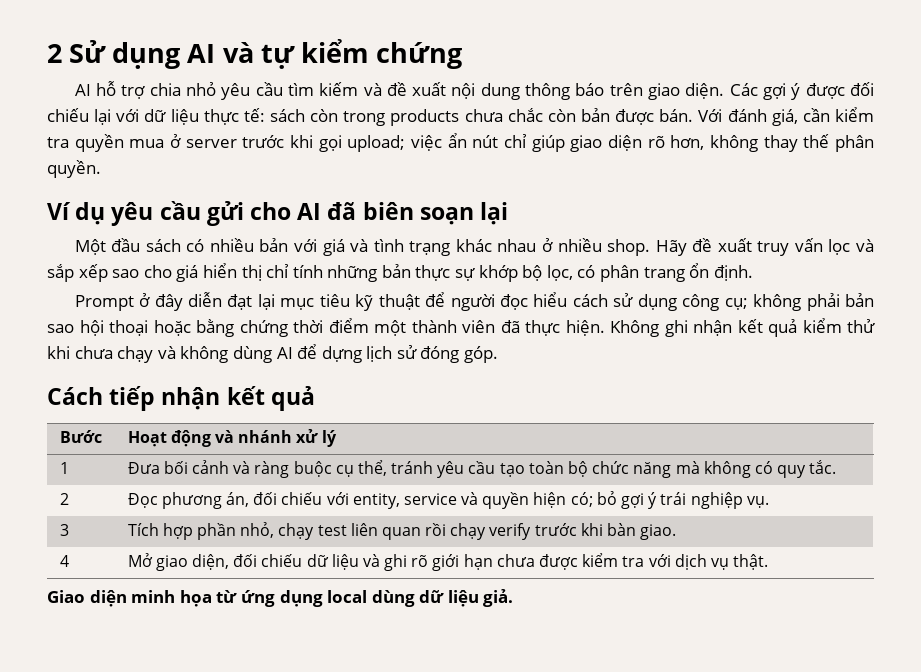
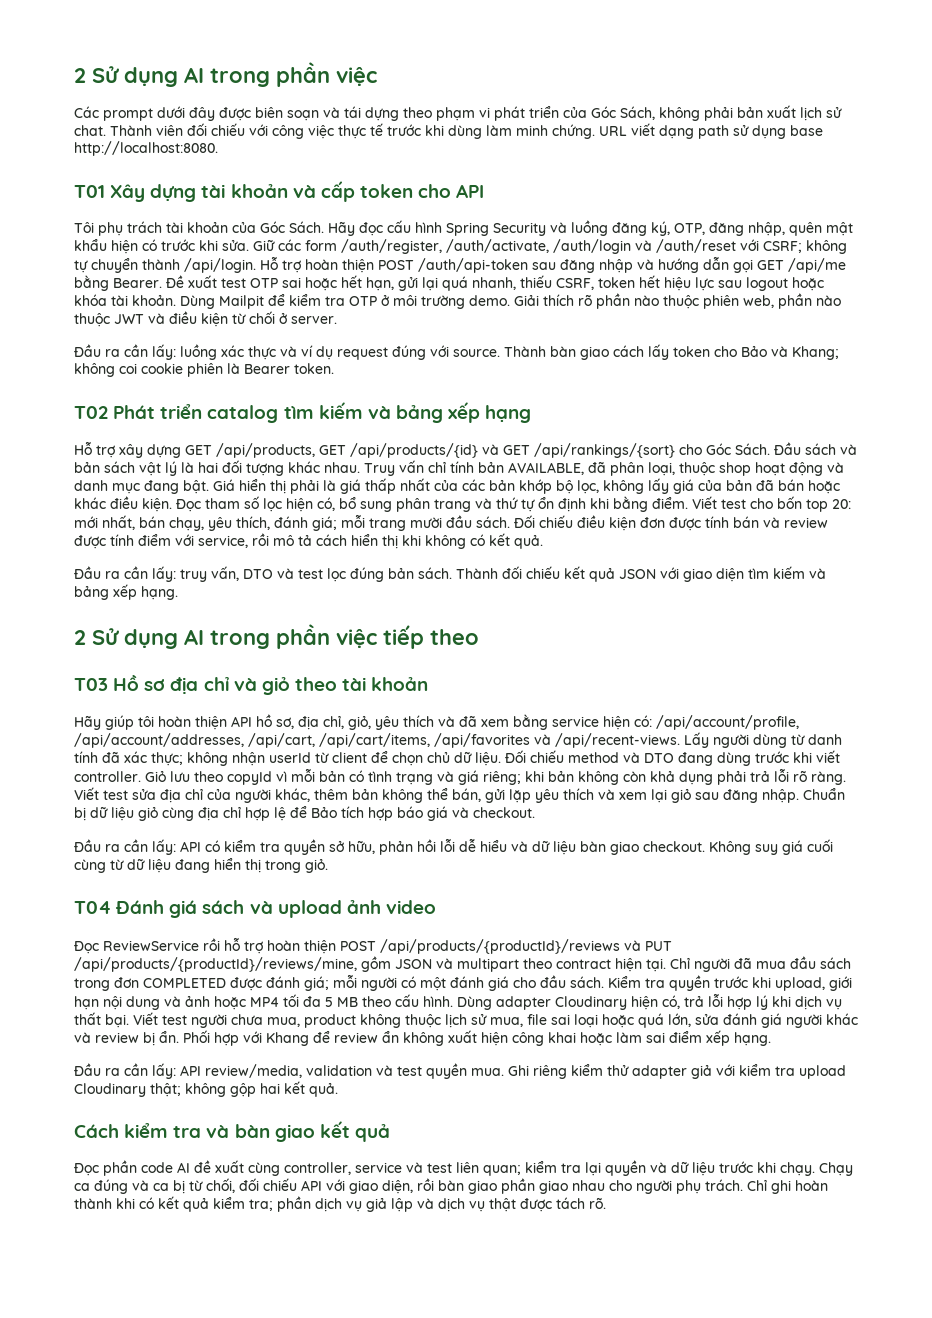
[47,39,463,69] [74,81,875,100] [47,107,874,126] [47,133,874,152] [47,160,101,178] [47,201,509,226] [74,238,875,256] [47,263,753,282] [74,292,874,311] [47,318,875,337] [47,344,499,363] [47,386,315,411] [59,430,102,443] [127,429,337,447] [59,462,69,474] [127,460,837,478] [59,493,69,505] [127,491,769,509] [59,524,69,536] [127,522,677,540] [59,555,69,567] [127,553,769,571] [47,589,514,607] 2 Sử dụng AI và tự kiểm chứng // AI hỗ trợ chia nhỏ yêu cầu tìm kiếm và đề xuất nội dung thông báo trên giao diện. Các gợi ý được đối chiếu lại với dữ liệu thực tế: sách còn trong products chưa chắc còn bản được bán. Với đánh giá, cần kiểm tra quyền mua ở server trước khi gọi upload; việc ẩn nút chỉ giúp giao diện rõ hơn, không thay thế phân quyền. // Ví dụ yêu cầu gửi cho AI đã biên soạn lại // Một đầu sách có nhiều bản với giá và tình trạng khác nhau ở nhiều shop. Hãy đề xuất truy vấn lọc và sắp xếp sao cho giá hiển thị chỉ tính những bản thực sự khớp bộ lọc, có phân trang ổn định. // Prompt ở đây diễn đạt lại mục tiêu kỹ thuật để người đọc hiểu cách sử dụng công cụ; không phải bản sao hội thoại hoặc bằng chứng thời điểm một thành viên đã thực hiện. Không ghi nhận kết quả kiểm thử khi chưa chạy và không dùng AI để dựng lịch sử đóng góp. // Cách tiếp nhận kết quả // Bước | Hoạt động và nhánh xử lý // 1 | Đưa bối cảnh và ràng buộc cụ thể, tránh yêu cầu tạo toàn bộ chức năng mà không có quy tắc. // 2 | Đọc phương án, đối chiếu với entity, service và quyền hiện có; bỏ gợi ý trái nghiệp vụ. // 3 | Tích hợp phần nhỏ, chạy test liên quan rồi chạy verify trước khi bàn giao. // 4 | Mở giao diện, đối chiếu dữ liệu và ghi rõ giới hạn chưa được kiểm tra với dịch vụ thật. // Giao diện minh họa từ ứng dụng local dùng dữ liệu giả. -> [74,62,377,87] [74,105,842,121] [74,123,823,139] [74,141,218,156] [74,181,485,202] [74,220,853,236] [74,238,847,254] [74,256,846,273] [74,275,824,291] [74,293,841,309] [74,311,337,327] [74,344,839,360] [74,363,334,377] [74,402,532,423] [74,441,857,458] [74,460,844,476] [74,478,840,494] [74,496,851,512] [74,514,828,531] [74,533,543,549] [74,566,826,582] [74,584,178,600] [74,624,479,649] [74,675,429,695] [74,714,799,730] [74,732,842,748] [74,750,840,766] [74,768,846,785] [74,787,845,803] [74,805,535,821] [74,838,833,855] [74,857,328,873] [74,900,436,918] [74,937,672,954] [74,956,851,972] [74,974,852,991] [74,993,842,1010] [74,1012,858,1028] [74,1030,771,1046] [74,1063,846,1079] [74,1081,338,1097] [74,1121,390,1142] [74,1160,853,1176] [74,1178,828,1194] [74,1196,606,1212] 2 Sử dụng AI trong phần việc // Các prompt dưới đây được biên soạn và tái dựng theo phạm vi phát triển của Góc Sách, không phải bản xuất lịch sử chat. Thành viên đối chiếu với công việc thực tế trước khi dùng làm minh chứng. URL viết dạng path sử dụng base http://localhost:8080. // T01 Xây dựng tài khoản và cấp token cho API // Tôi phụ trách tài khoản của Góc Sách. Hãy đọc cấu hình Spring Security và luồng đăng ký, OTP, đăng nhập, quên mật khẩu hiện có trước khi sửa. Giữ các form /auth/register, /auth/activate, /auth/login và /auth/reset với CSRF; không tự chuyển thành /api/login. Hỗ trợ hoàn thiện POST /auth/api-token sau đăng nhập và hướng dẫn gọi GET /api/me bằng Bearer. Đề xuất test OTP sai hoặc hết hạn, gửi lại quá nhanh, thiếu CSRF, token hết hiệu lực sau logout hoặc khóa tài khoản. Dùng Mailpit để kiểm tra OTP ở môi trường demo. Giải thích rõ phần nào thuộc phiên web, phần nào thuộc JWT và điều kiện từ chối ở server. // Đầu ra cần lấy: luồng xác thực và ví dụ request đúng với source. Thành bàn giao cách lấy token cho Bảo và Khang; không coi cookie phiên là Bearer token. // T02 Phát triển catalog tìm kiếm và bảng xếp hạng // Hỗ trợ xây dựng GET /api/products, GET /api/products/{id} và GET /api/rankings/{sort} cho Góc Sách. Đầu sách và bản sách vật lý là hai đối tượng khác nhau. Truy vấn chỉ tính bản AVAILABLE, đã phân loại, thuộc shop hoạt động và danh mục đang bật. Giá hiển thị phải là giá thấp nhất của các bản khớp bộ lọc, không lấy giá của bản đã bán hoặc khác điều kiện. Đọc tham số lọc hiện có, bổ sung phân trang và thứ tự ổn định khi bằng điểm. Viết test cho bốn top 20: mới nhất, bán chạy, yêu thích, đánh giá; mỗi trang mười đầu sách. Đối chiếu điều kiện đơn được tính bán và review được tính điểm với service, rồi mô tả cách hiển thị khi không có kết quả. // Đầu ra cần lấy: truy vấn, DTO và test lọc đúng bản sách. Thành đối chiếu kết quả JSON với giao diện tìm kiếm và bảng xếp hạng. // 2 Sử dụng AI trong phần việc tiếp theo // T03 Hồ sơ địa chỉ và giỏ theo tài khoản // Hãy giúp tôi hoàn thiện API hồ sơ, địa chỉ, giỏ, yêu thích và đã xem bằng service hiện có: /api/account/profile, /api/account/addresses, /api/cart, /api/cart/items, /api/favorites và /api/recent-views. Lấy người dùng từ danh tính đã xác thực; không nhận userId từ client để chọn chủ dữ liệu. Đối chiếu method và DTO đang dùng trước khi viết controller. Giỏ lưu theo copyId vì mỗi bản có tình trạng và giá riêng; khi bản không còn khả dụng phải trả lỗi rõ ràng. Viết test sửa địa chỉ của người khác, thêm bản không thể bán, gửi lặp yêu thích và xem lại giỏ sau đăng nhập. Chuẩn bị dữ liệu giỏ cùng địa chỉ hợp lệ để Bảo tích hợp báo giá và checkout. // Đầu ra cần lấy: API có kiểm tra quyền sở hữu, phản hồi lỗi dễ hiểu và dữ liệu bàn giao checkout. Không suy giá cuối cùng từ dữ liệu đang hiển thị trong giỏ. // T04 Đánh giá sách và upload ảnh video // Đọc ReviewService rồi hỗ trợ hoàn thiện POST /api/products/{productId}/reviews và PUT /api/products/{productId}/reviews/mine, gồm JSON và multipart theo contract hiện tại. Chỉ người đã mua đầu sách trong đơn COMPLETED được đánh giá; mỗi người có một đánh giá cho đầu sách. Kiểm tra quyền trước khi upload, giới hạn nội dung và ảnh hoặc MP4 tối đa 5 MB theo cấu hình. Dùng adapter Cloudinary hiện có, trả lỗi hợp lý khi dịch vụ thất bại. Viết test người chưa mua, product không thuộc lịch sử mua, file sai loại hoặc quá lớn, sửa đánh giá người khác và review bị ẩn. Phối hợp với Khang để review ẩn không xuất hiện công khai hoặc làm sai điểm xếp hạng. // Đầu ra cần lấy: API review/media, validation và test quyền mua. Ghi riêng kiểm thử adapter giả với kiểm tra upload Cloudinary thật; không gộp hai kết quả. // Cách kiểm tra và bàn giao kết quả // Đọc phần code AI đề xuất cùng controller, service và test liên quan; kiểm tra lại quyền và dữ liệu trước khi chạy. Chạy ca đúng và ca bị từ chối, đối chiếu API với giao diện, rồi bàn giao phần giao nhau cho người phụ trách. Chỉ ghi hoàn thành khi có kết quả kiểm tra; phần dịch vụ giả lập và dịch vụ thật được tách rõ.

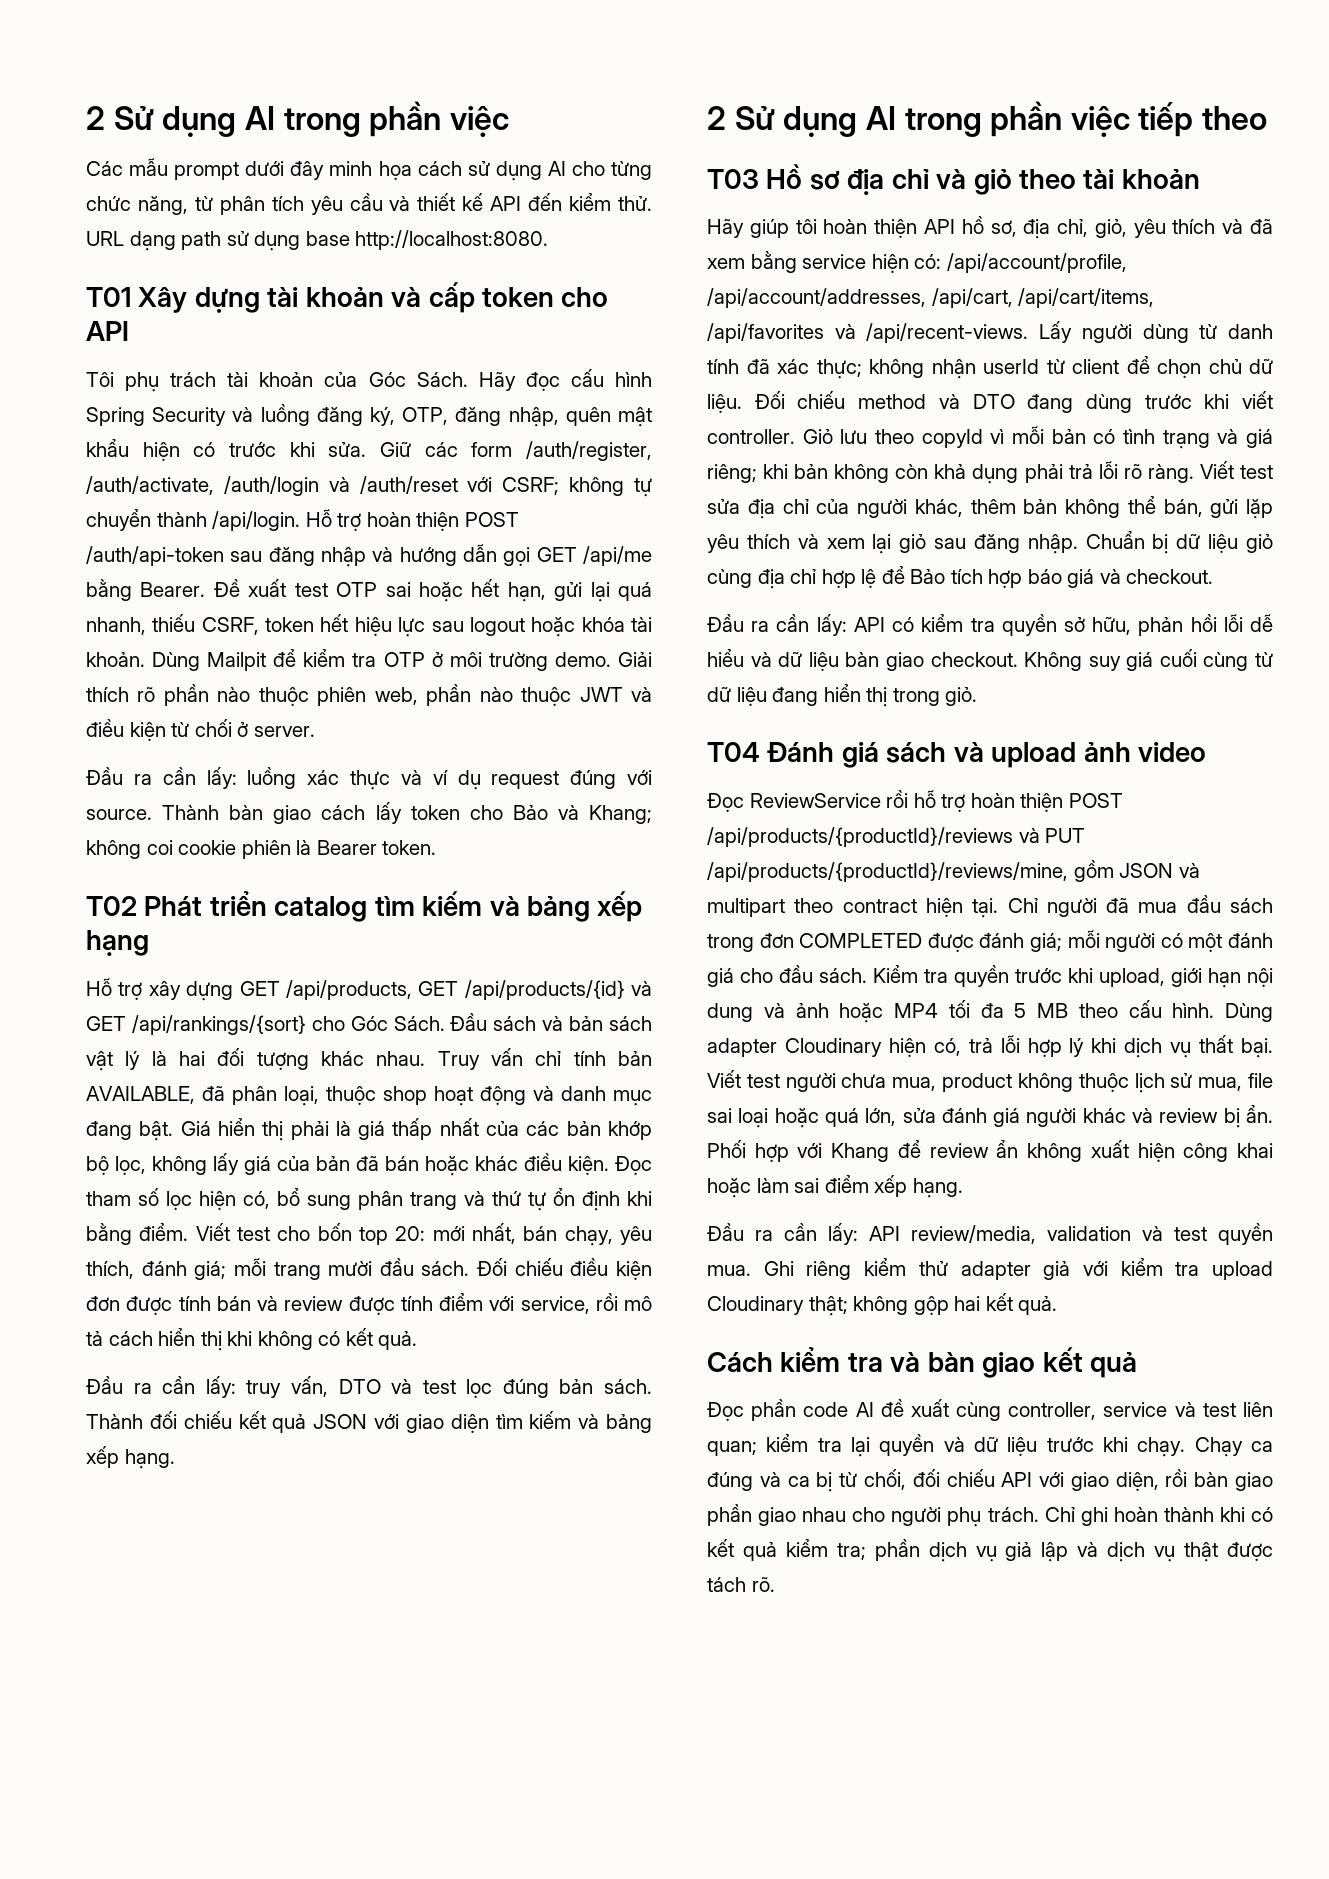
(99, 112) none -> [129,158,169,176] mẫu
[219,105,842,121] [74,123,655,139] được biên soạn và tái dựng theo phạm vi phát triển của Góc Sách, không phải bản xuất lịch sử chat. Thành viên đối chiếu với công việc thực tế trước khi dùng làm minh chứng. URL viết -> [329,161,652,181] [86,193,652,215] [86,231,124,246] minh họa cách sử dụng AI cho từng chức năng, từ phân tích yêu cầu và thiết kế API đến kiểm thử. URL

